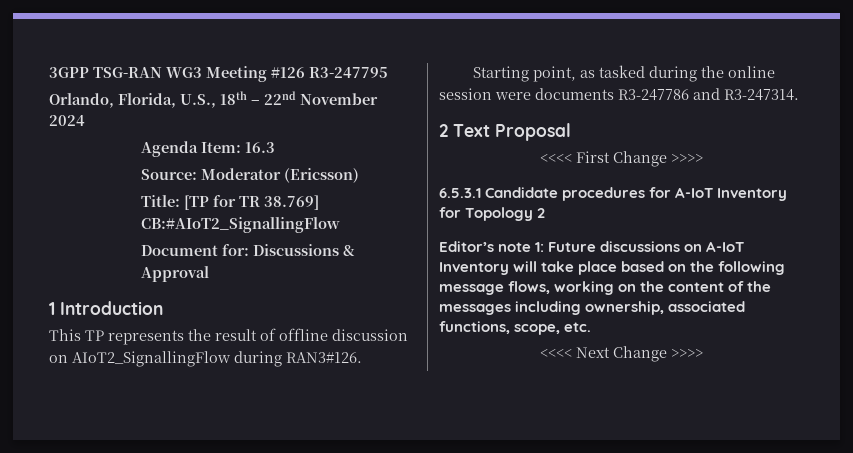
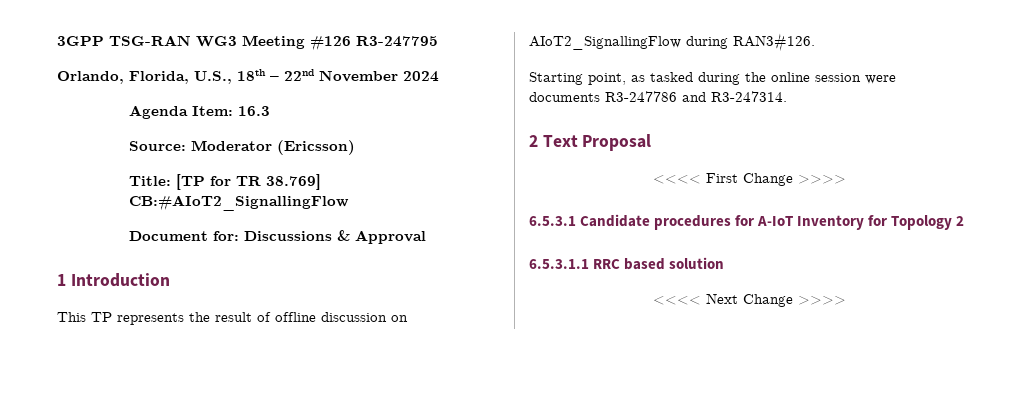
[439,241,745,252] [439,261,786,275] [439,281,772,295] [439,301,746,315] [439,321,592,335] Editor’s note 1: Future discussions on A-IoT Inventory will take place based on the following message flows, working on the content of the messages including ownership, associated functions, scope, etc. -> [529,257,725,270] 6.5.3.1.1 RRC based solution

